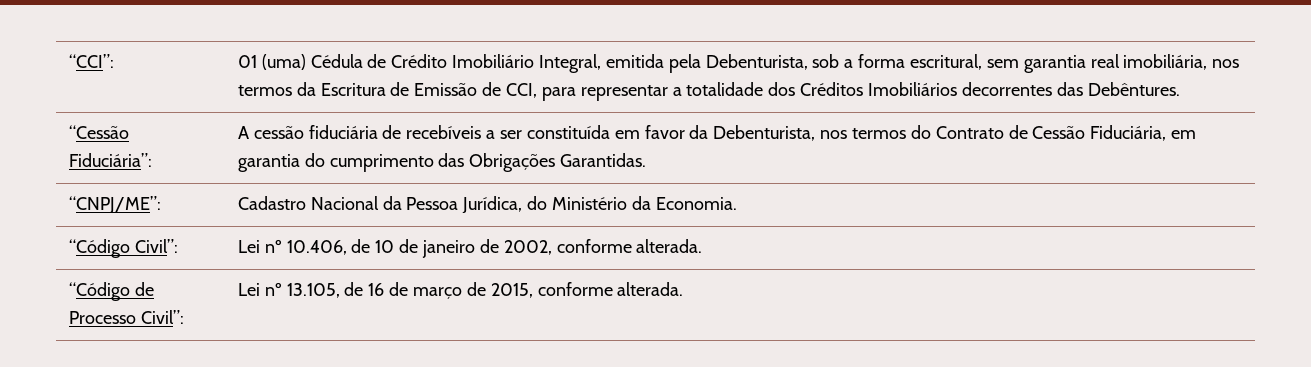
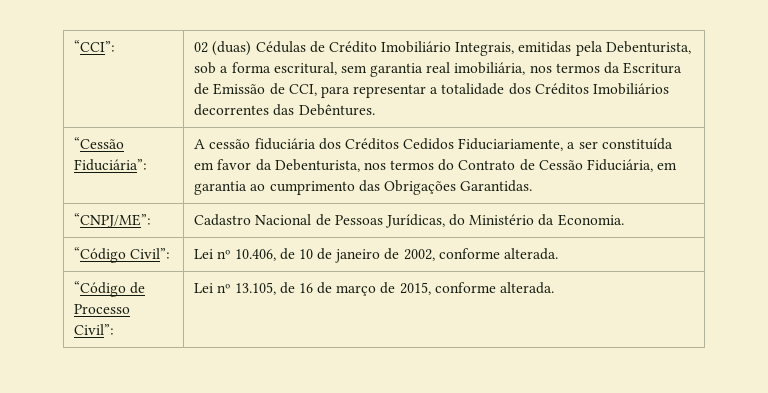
[237,54,363,70] 01 (uma) Cédula -> [194,41,306,56] 02 (duas) Cédulas
[538,54,664,73] Integral, emitida -> [455,41,572,56] Integrais, emitidas
[382,125,482,139] de recebíveis -> [318,138,564,151] dos Créditos Cedidos Fiduciariamente,
[304,153,325,167] do -> [250,184,266,191] ao
[382,196,523,214] da Pessoa Jurídica, -> [315,214,445,228] de Pessoas Jurídicas,

